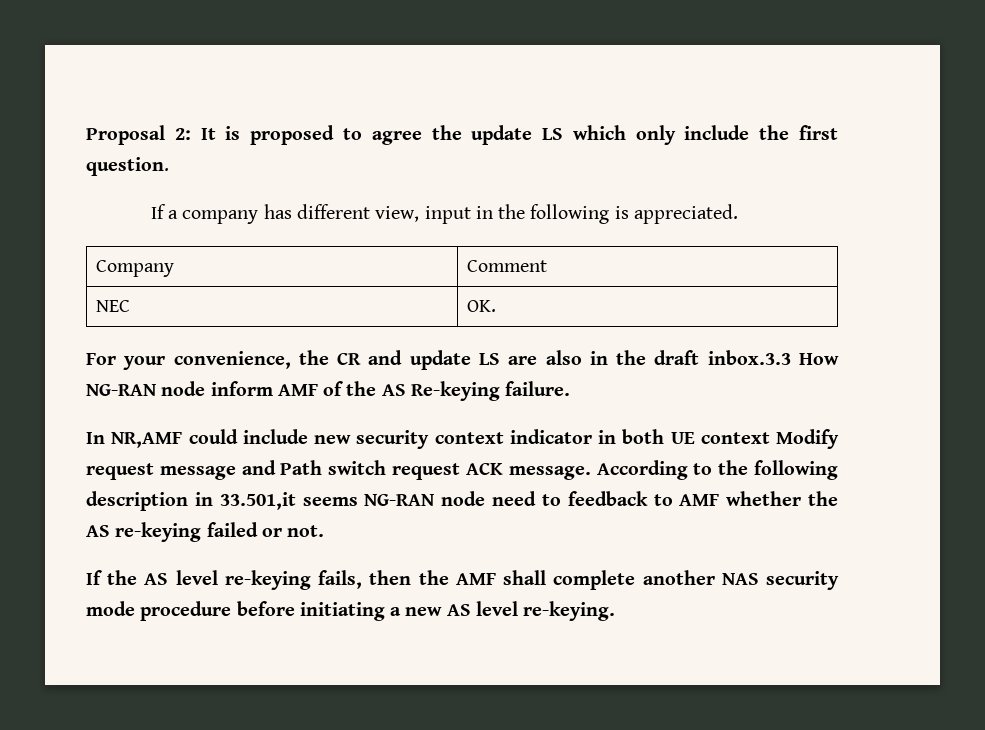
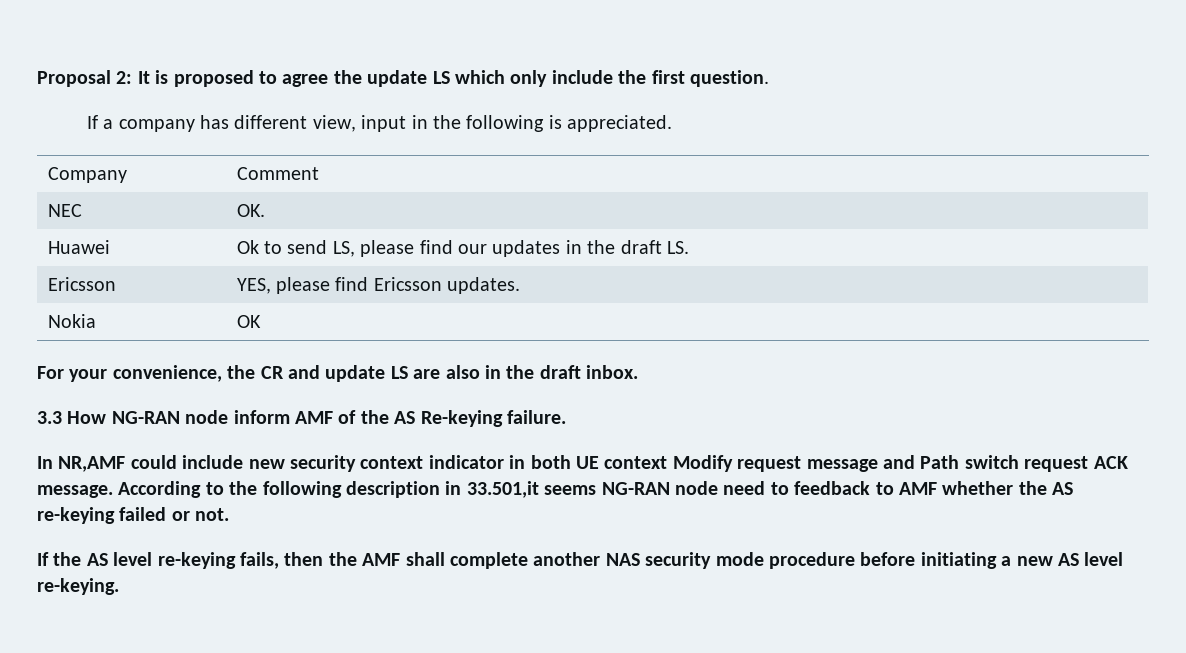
(497, 306) none -> [47,240,110,254] [236,240,690,257] [47,277,116,291] [236,277,521,294] [47,314,96,328] [236,315,261,328] // Huawei | Ok to send LS, please find our updates in the draft LS. // Ericsson | YES, please find Ericsson updates. // Nokia | OK
[707,350,791,365] inbox.3.3 -> [586,365,639,379] [37,411,62,424] inbox. // 3.3

